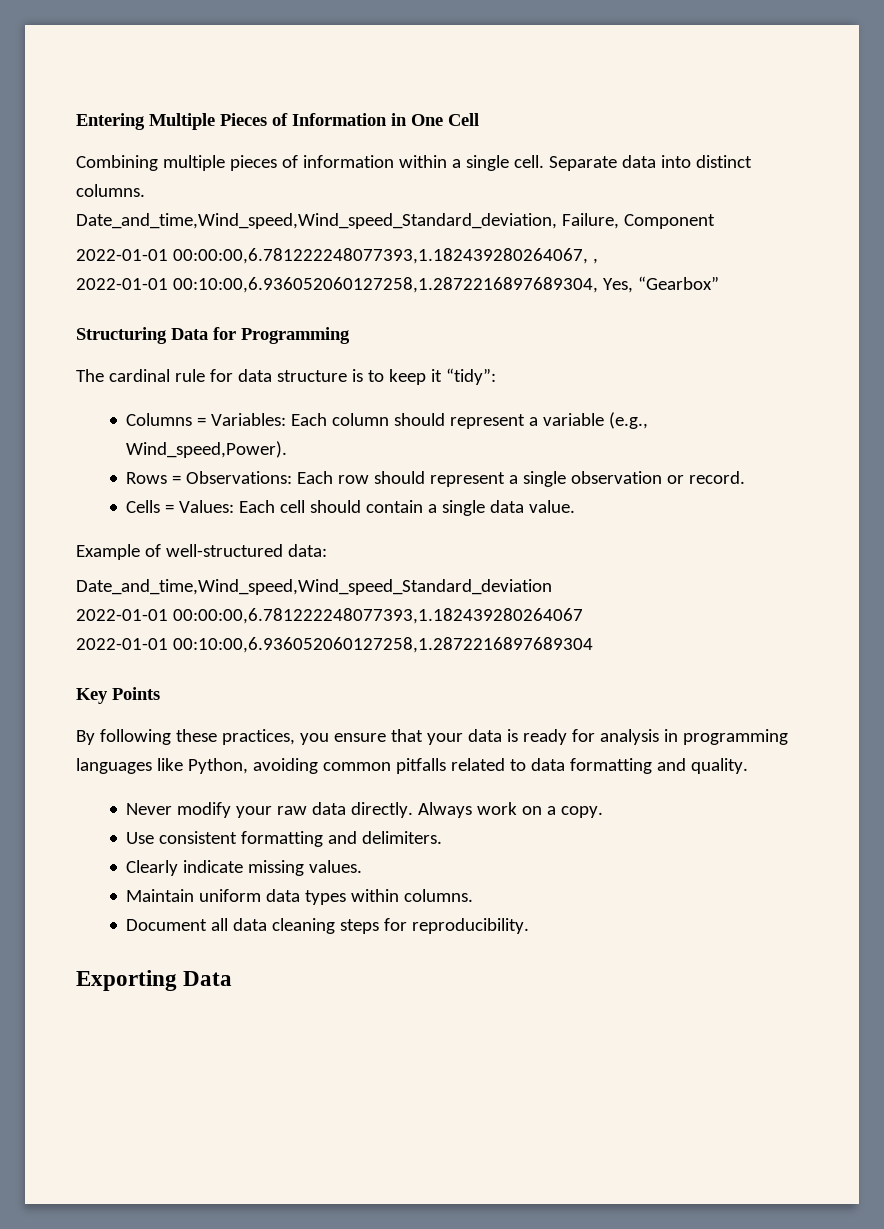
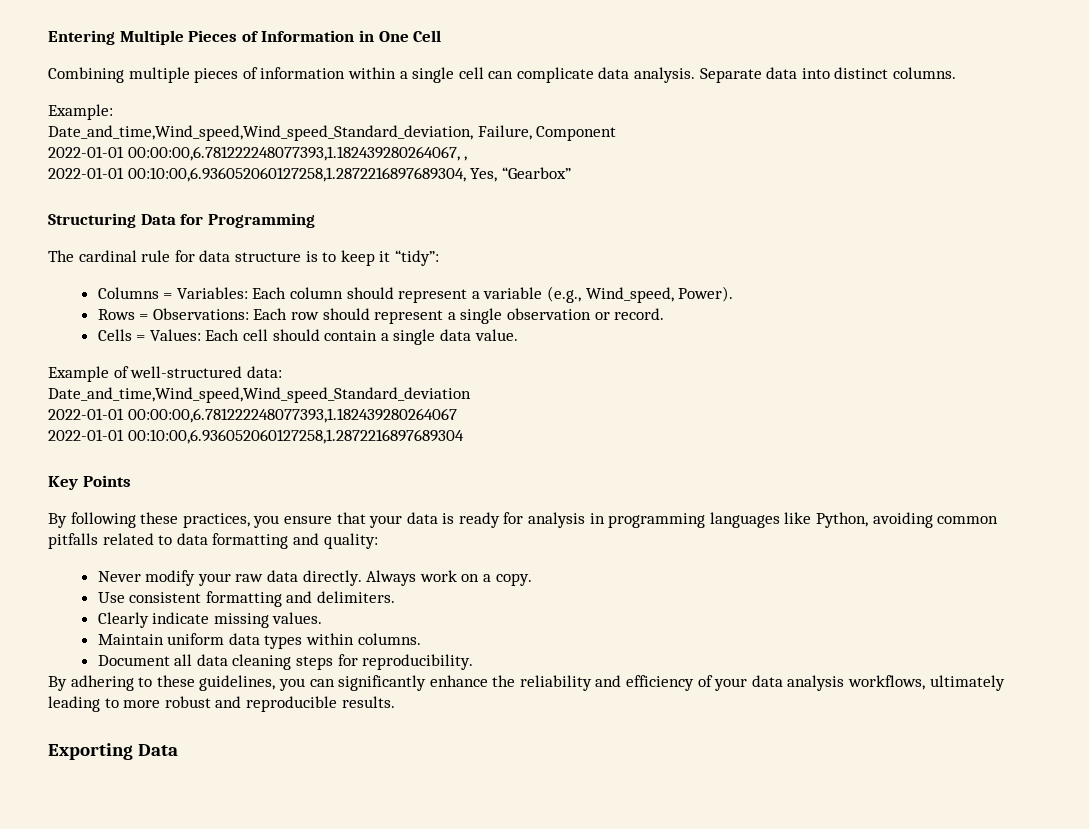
[513,155,544,168] cell. -> [458,67,696,83] cell can complicate data analysis.
(145, 190) none -> [48,104,113,120] // Example:
[126,441,288,458] Wind_speed,Power). -> [585,286,734,303] Wind_speed, Power).
[690,758,748,774] quality. -> [323,533,378,549] quality:
(530, 926) none -> [48,675,1005,691] [48,696,395,712] // By adhering to these guidelines, you can significantly enhance the reliability and efficiency of your data analysis workflows, ultimately leading to more robust and reproducible results.

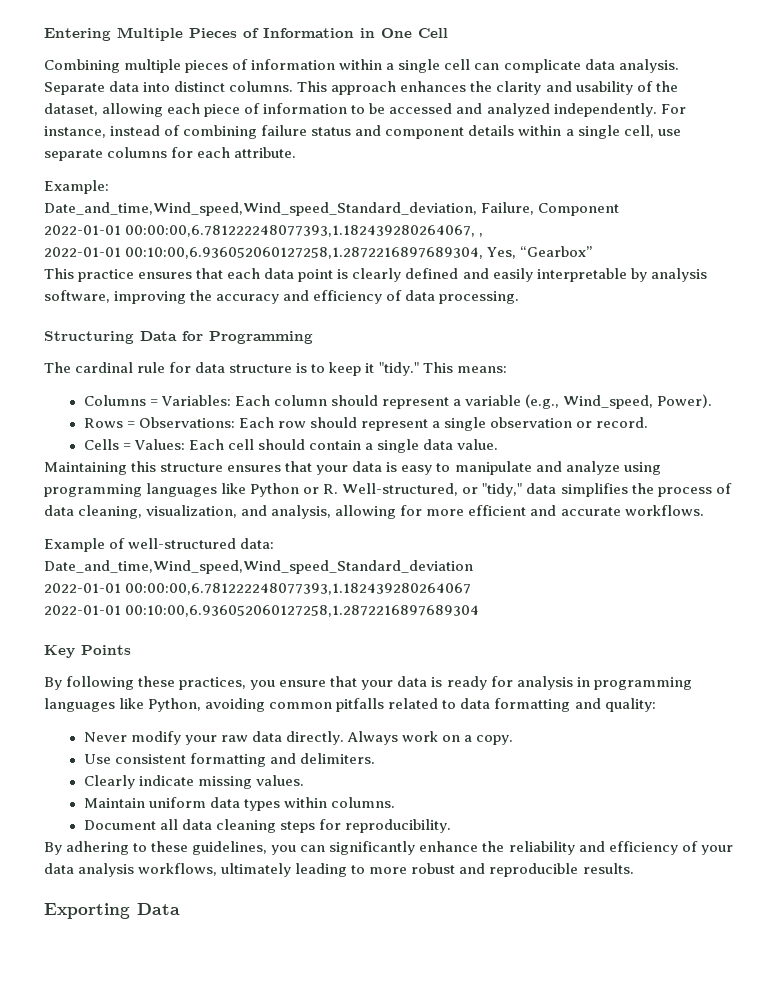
(957, 73) none -> [297,81,678,95] [44,103,686,117] [44,125,681,139] [44,147,297,161] This approach enhances the clarity and usability of the dataset, allowing each piece of information to be accessed and analyzed independently. For instance, instead of combining failure status and component details within a single cell, use separate columns for each attribute.
(571, 173) none -> [44,268,707,282] [44,290,520,304] // This practice ensures that each data point is clearly defined and easily interpretable by analysis software, improving the accuracy and efficiency of data processing.
[394,250,439,266] “tidy”: -> [378,362,507,376] "tidy." This means:
(518, 335) none -> [44,461,661,475] [44,483,732,497] [44,505,704,519] // Maintaining this structure ensures that your data is easy to manipulate and analyze using programming languages like Python or R. Well-structured, or "tidy," data simplifies the process of data cleaning, visualization, and analysis, allowing for more efficient and accurate workflows.

